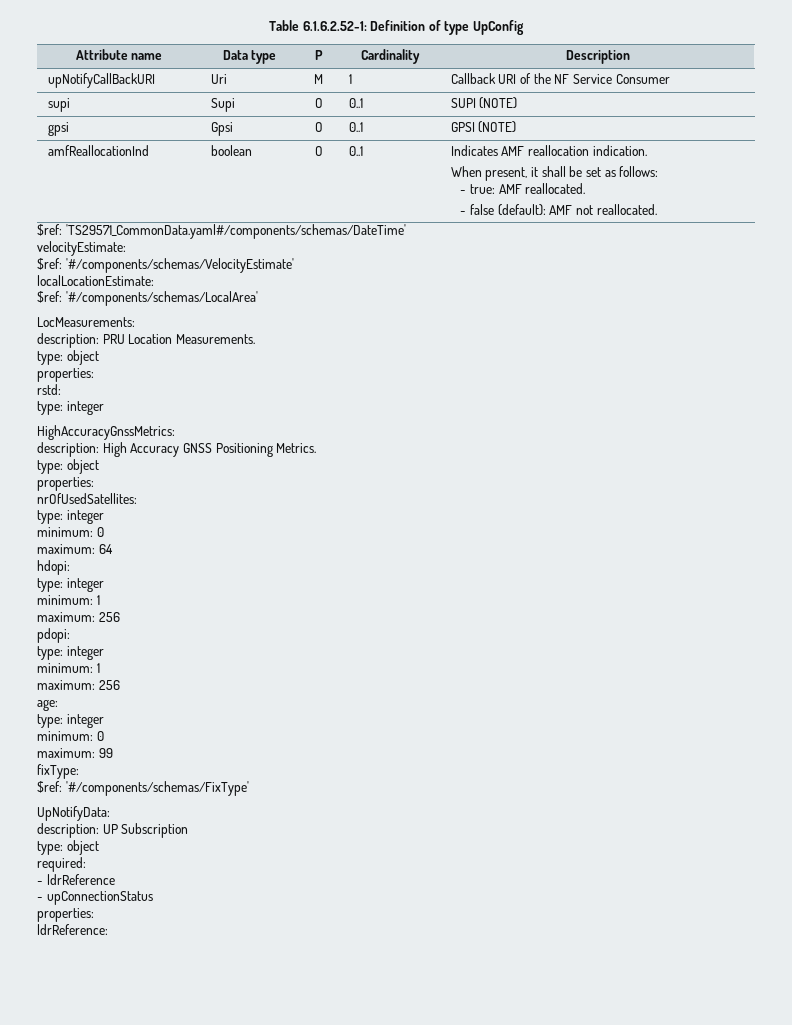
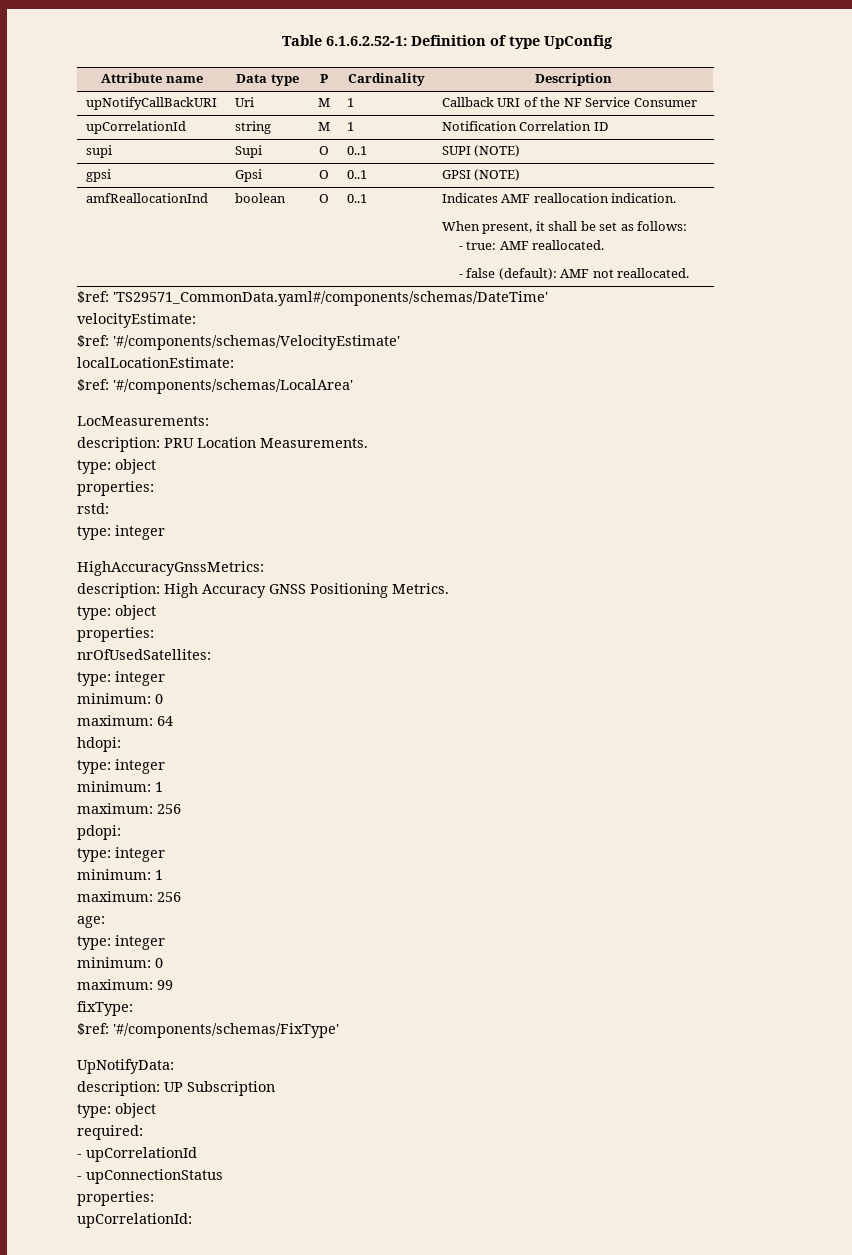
(670, 79) none -> [85,121,186,134] [234,121,271,134] [317,122,330,131] [346,122,354,131] [441,121,608,131] // upCorrelationId | string | M | 1 | Notification Correlation ID
[46,874,115,885] ldrReference -> [86,1147,197,1162] upCorrelationId
[37,924,108,935] ldrReference: -> [77,1213,192,1228] upCorrelationId:

